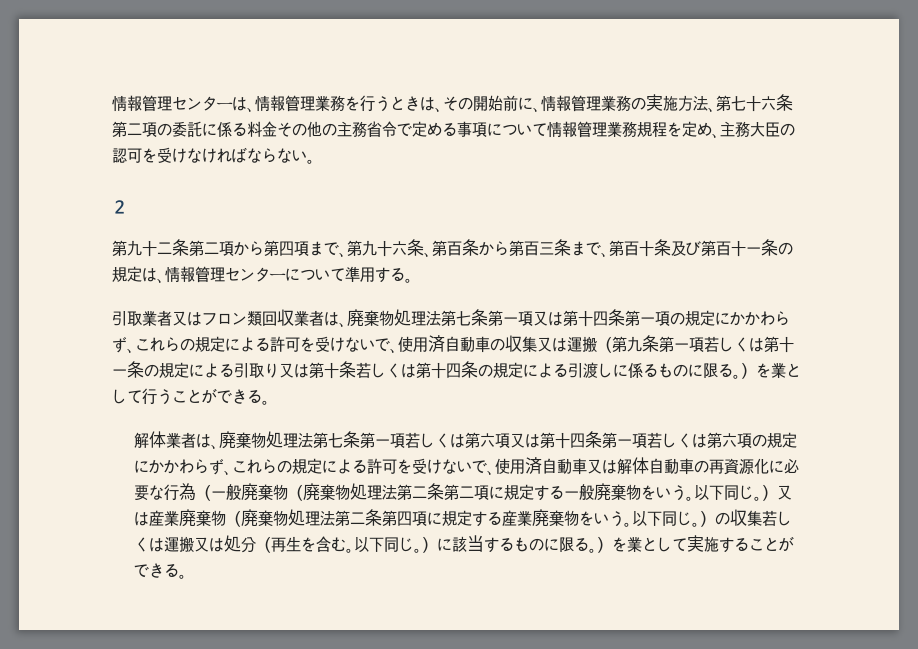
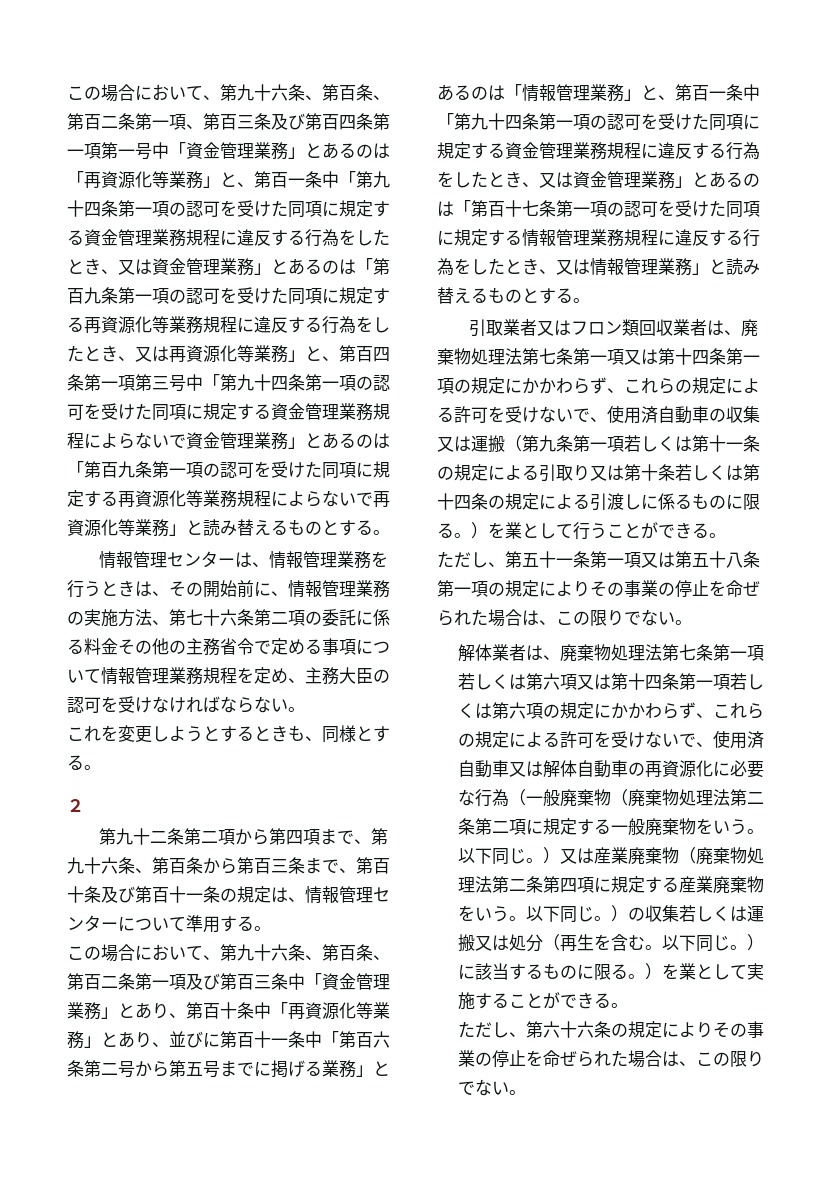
(112, 103) none -> [67,84,390,102] [67,113,390,130] [67,142,390,160] [67,171,390,189] [67,200,390,218] [67,229,390,247] [67,258,390,276] [67,287,390,305] [67,316,390,334] [67,345,390,363] [67,374,390,392] [67,403,390,421] [67,432,390,450] [67,461,390,479] [67,490,390,508] [67,519,390,537] この場合において、第九十六条、第百条、第百二条第一項、第百三条及び第百四条第一項第一号中「資金管理業務」とあるのは「再資源化等業務」と、第百一条中「第九十四条第一項の認可を受けた同項に規定する資金管理業務規程に違反する行為をしたとき、又は資金管理業務」とあるのは「第百九条第一項の認可を受けた同項に規定する再資源化等業務規程に違反する行為をしたとき、又は再資源化等業務」と、第百四条第一項第三号中「第九十四条第一項の認可を受けた同項に規定する資金管理業務規程によらないで資金管理業務」とあるのは「第百九条第一項の認可を受けた同項に規定する再資源化等業務規程によらないで再資源化等業務」と読み替えるものとする。 //
(315, 161) none -> [67,725,390,743] [67,755,101,770] // これを変更しようとするときも、同様とする。
(413, 280) none -> [67,944,390,962] [67,973,390,990] [67,1002,390,1020] [67,1031,390,1049] [67,1060,390,1078] [437,84,760,102] [437,113,760,131] [437,142,760,160] [437,171,760,189] [437,200,760,218] [437,229,760,247] [437,258,760,276] [437,287,590,304] // この場合において、第九十六条、第百条、第百二条第一項及び第百三条中「資金管理業務」とあり、第百十条中「再資源化等業務」とあり、並びに第百十一条中「第百六条第二号から第五号までに掲げる業務」とあるのは「情報管理業務」と、第百一条中「第九十四条第一項の認可を受けた同項に規定する資金管理業務規程に違反する行為をしたとき、又は資金管理業務」とあるのは「第百十七条第一項の認可を受けた同項に規定する情報管理業務規程に違反する行為をしたとき、又は情報管理業務」と読み替えるものとする。
(270, 402) none -> [437,551,760,568] [437,580,760,597] [437,609,692,627] // ただし、第五十一条第一項又は第五十八条第一項の規定によりその事業の停止を命ぜられた場合は、この限りでない。
(187, 576) none -> [457,1021,764,1038] [457,1050,764,1068] [457,1079,526,1096] // ただし、第六十六条の規定によりその事業の停止を命ぜられた場合は、この限りでない。

